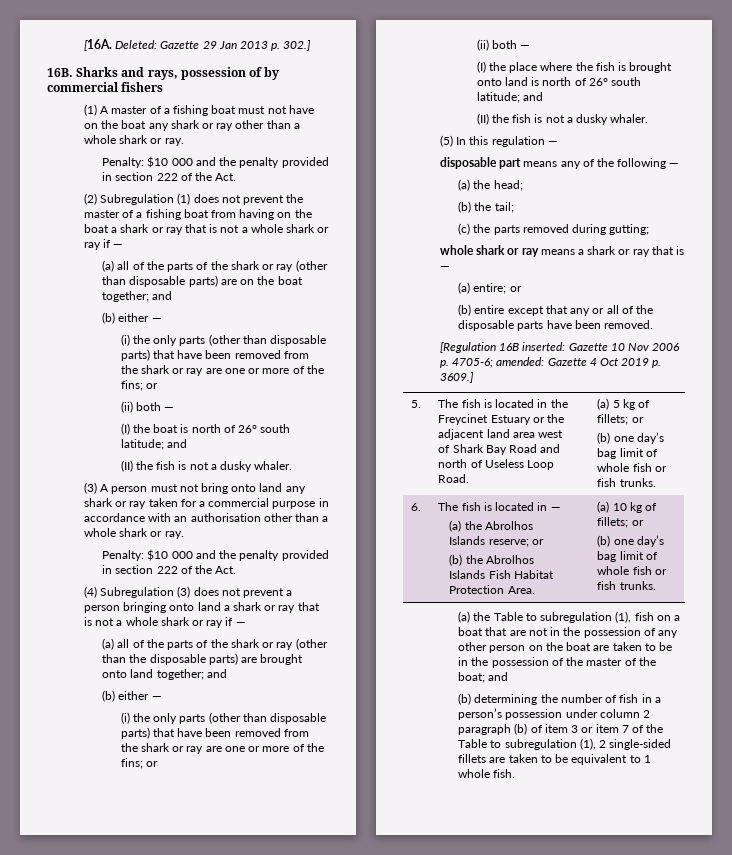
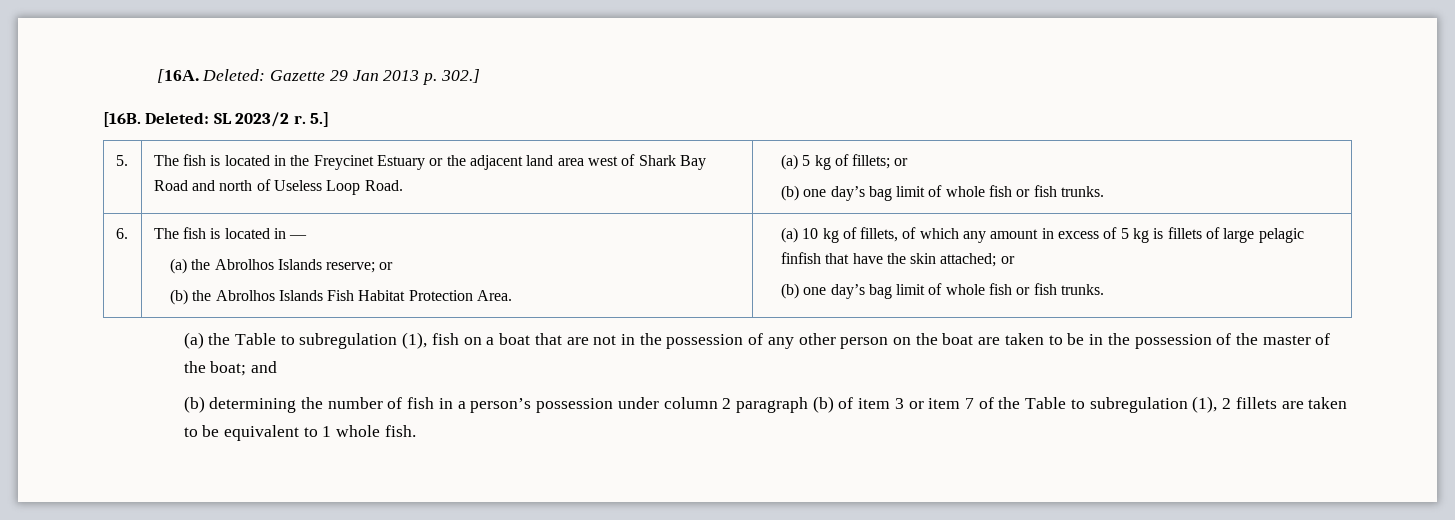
[47,67,280,80] [47,82,164,92] [83,104,314,116] [83,120,300,131] [83,135,184,146] [102,156,329,168] [102,172,237,181] [83,193,304,205] [83,209,312,220] [83,224,330,235] [83,239,124,250] [102,260,328,272] [102,275,303,287] [102,291,173,302] [102,312,162,324] [120,334,327,346] [120,349,309,361] [120,365,324,376] [120,380,158,391] [120,401,175,413] [120,423,291,435] [120,439,187,450] [120,460,293,472] [83,482,306,494] [83,498,329,509] [83,513,329,522] [83,528,184,539] [102,549,329,561] [102,565,237,574] [83,586,293,598] [83,602,320,613] [83,617,246,628] [102,638,328,650] [102,653,304,665] [102,669,227,680] [102,690,162,702] [120,712,327,724] [120,727,309,739] [120,743,324,754] [120,758,158,769] [476,39,531,51] [476,61,673,73] [476,77,642,86] [476,92,543,103] [476,113,649,125] [439,135,558,147] [439,157,680,169] [458,179,523,191] [458,201,514,213] [458,223,650,235] [439,245,685,257] [439,266,450,270] [458,282,522,294] [458,304,654,316] [458,320,654,331] [439,342,681,353] [439,357,662,368] [439,372,474,383] 16B. Sharks and rays, possession of by commercial fishers // (1) A master of a fishing boat must not have on the boat any shark or ray other than a whole shark or ray. // Penalty: $10 000 and the penalty provided in section 222 of the Act. // (2) Subregulation (1) does not prevent the master of a fishing boat from having on the boat a shark or ray that is not a whole shark or ray if — // (a) all of the parts of the shark or ray (other than disposable parts) are on the boat together; and // (b) either — // (i) the only parts (other than disposable parts) that have been removed from the shark or ray are one or more of the fins; or // (ii) both — // (I) the boat is north of 26° south latitude; and // (II) the fish is not a dusky whaler. // (3) A person must not bring onto land any shark or ray taken for a commercial purpose in accordance with an authorisation other than a whole shark or ray. // Penalty: $10 000 and the penalty provided in section 222 of the Act. // (4) Subregulation (3) does not prevent a person bringing onto land a shark or ray that is not a whole shark or ray if — // (a) all of the parts of the shark or ray (other than the disposable parts) are brought onto land together; and // (b) either — // (i) the only parts (other than disposable parts) that have been removed from the shark or ray are one or more of the fins; or // (ii) both — // (I) the place where the fish is brought onto land is north of 26° south latitude; and // (II) the fish is not a dusky whaler. // (5) In this regulation — // disposable part means any of the following — // (a) the head; // (b) the tail; // (c) the parts removed during gutting; // whole shark or ray means a shark or ray that is — // (a) entire; or // (b) entire except that any or all of the disposable parts have been removed. // [Regulation 16B inserted: Gazette 10 Nov 2006 p. 4705-6; amended: Gazette 4 Oct 2019 p. 3609.] -> [103,112,330,127] [16B. Deleted: SL 2023/2 r. 5.]
[597,517,629,528] fillets; -> [860,227,1304,243] [780,252,997,267] fillets, of which any amount in excess of 5 kg is fillets of large pelagic finfish that have the skin attached;
[609,739,672,750] single-sided -> (1232, 403) none

